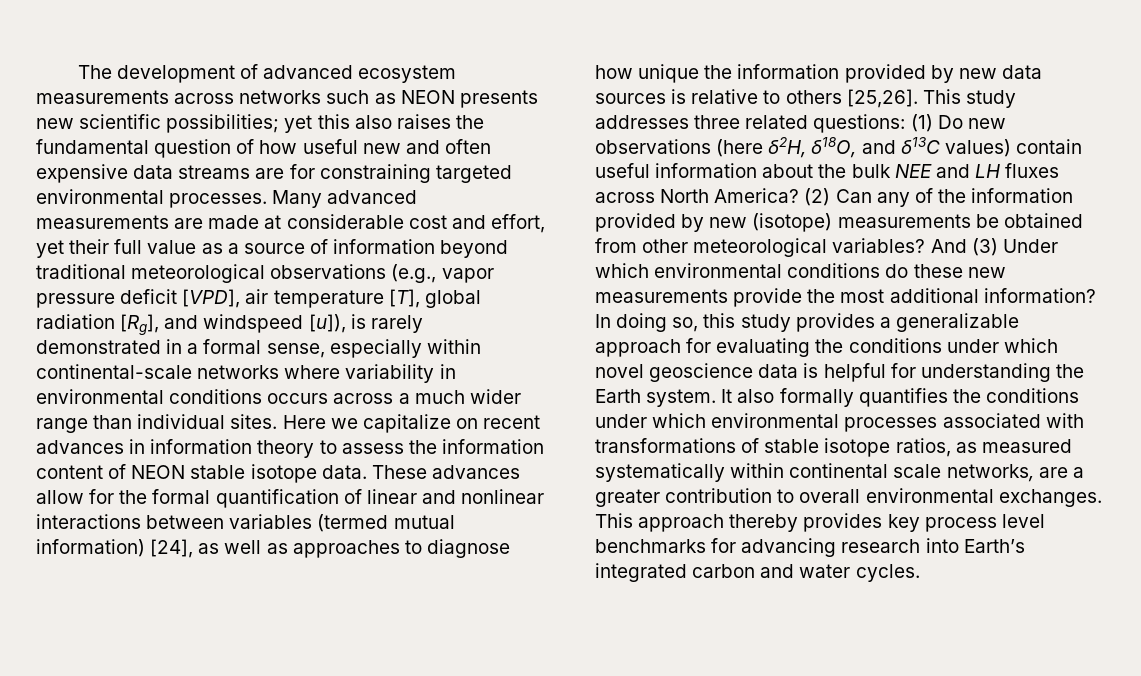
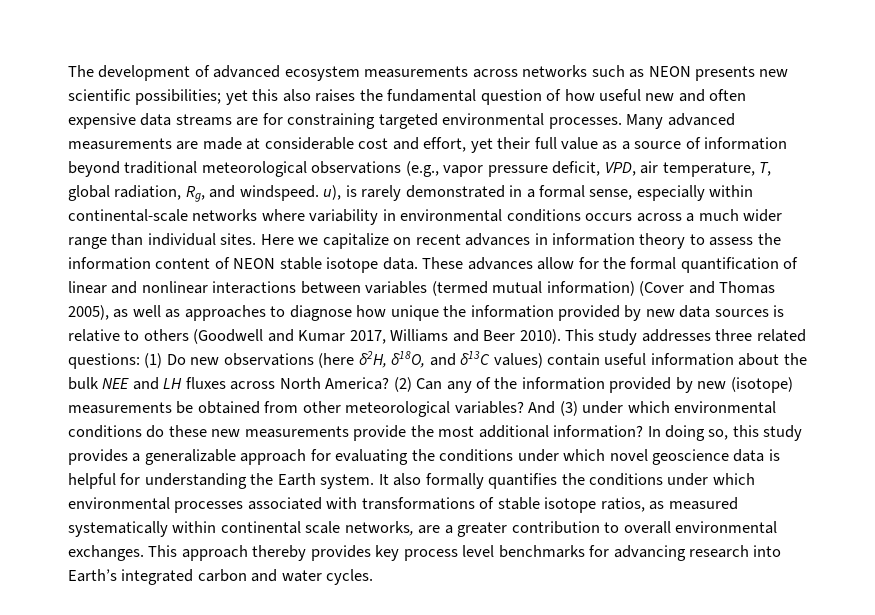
[120,289,481,308] [36,314,346,335] deficit [VPD], air temperature [T], global radiation [Rg], and windspeed [u]), -> [552,161,772,177] [68,185,342,202] deficit, VPD, air temperature, T, global radiation, Rg, and windspeed. u),
[150,539,194,558] [24], -> [639,281,776,296] [68,305,109,320] (Cover and Thomas 2005),
[846,89,918,108] [25,26]. -> [193,329,561,344] (Goodwell and Kumar 2017, Williams and Beer 2010).
[1002,239,1058,253] Under -> [582,401,624,414] under

